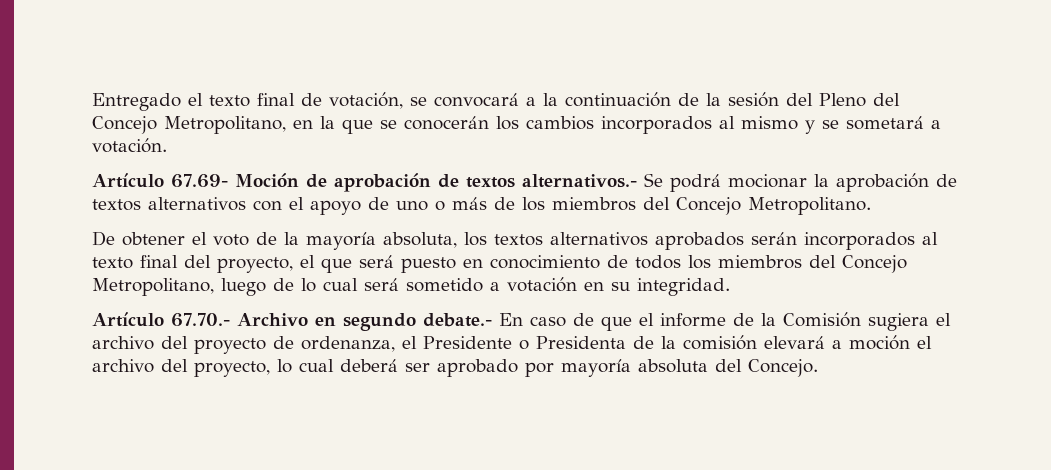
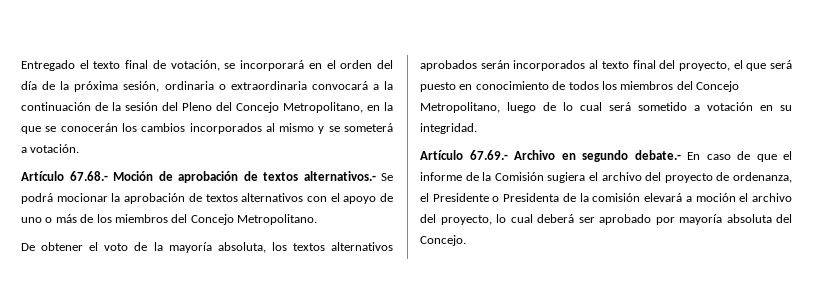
(427, 101) none -> [240,60,394,71] [21,81,307,92] incorporará en el orden del día de la próxima sesión, ordinaria o extraordinaria
[846,116,924,130] sometará -> [344,123,394,132] someterá
[171,174,228,188] 67.69- -> [69,171,108,181] 67.68.-
[171,313,230,327] 67.70.- -> [469,150,508,160] 67.69.-

